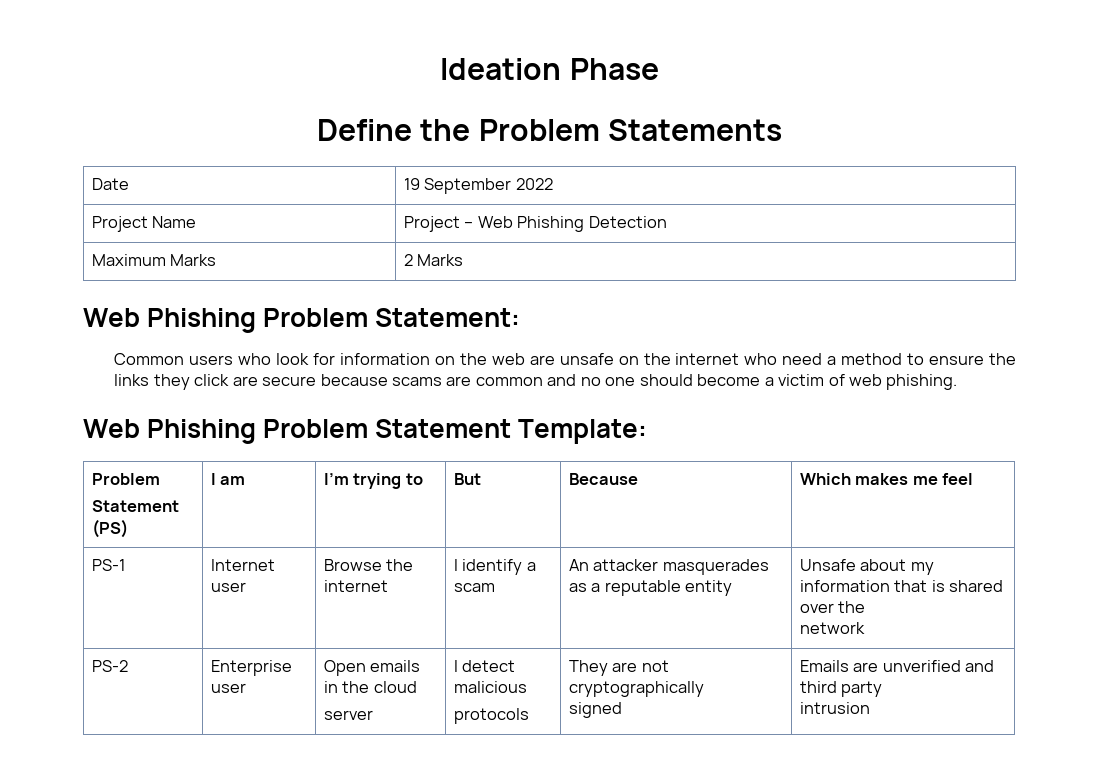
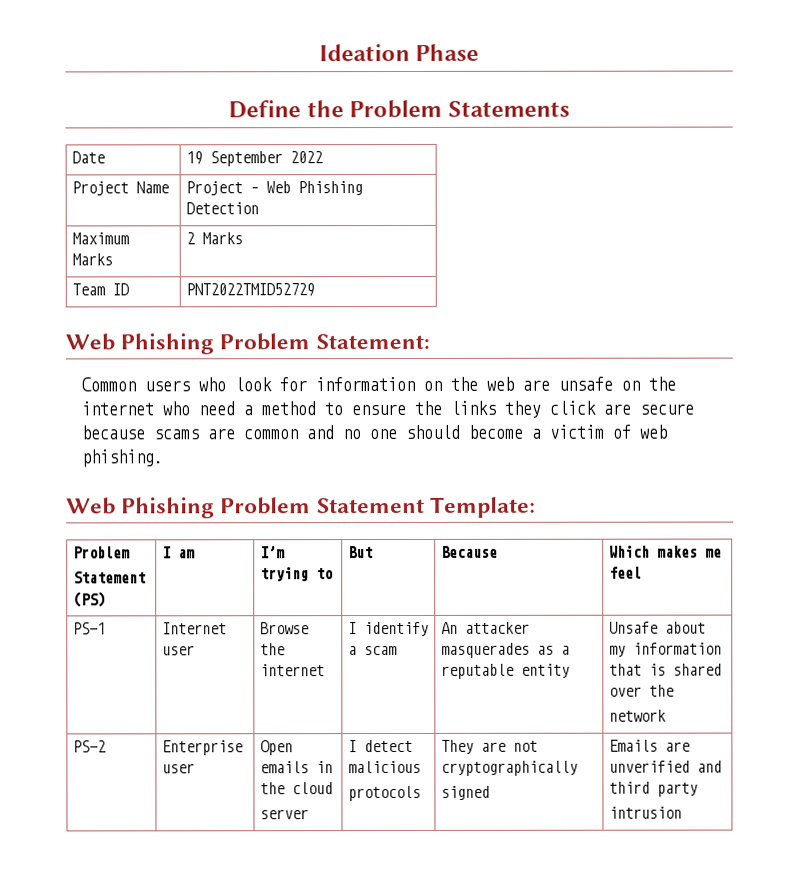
(464, 260) none -> [71,283,129,296] [185,283,315,297] // Team ID | PNT2022TMID52729

